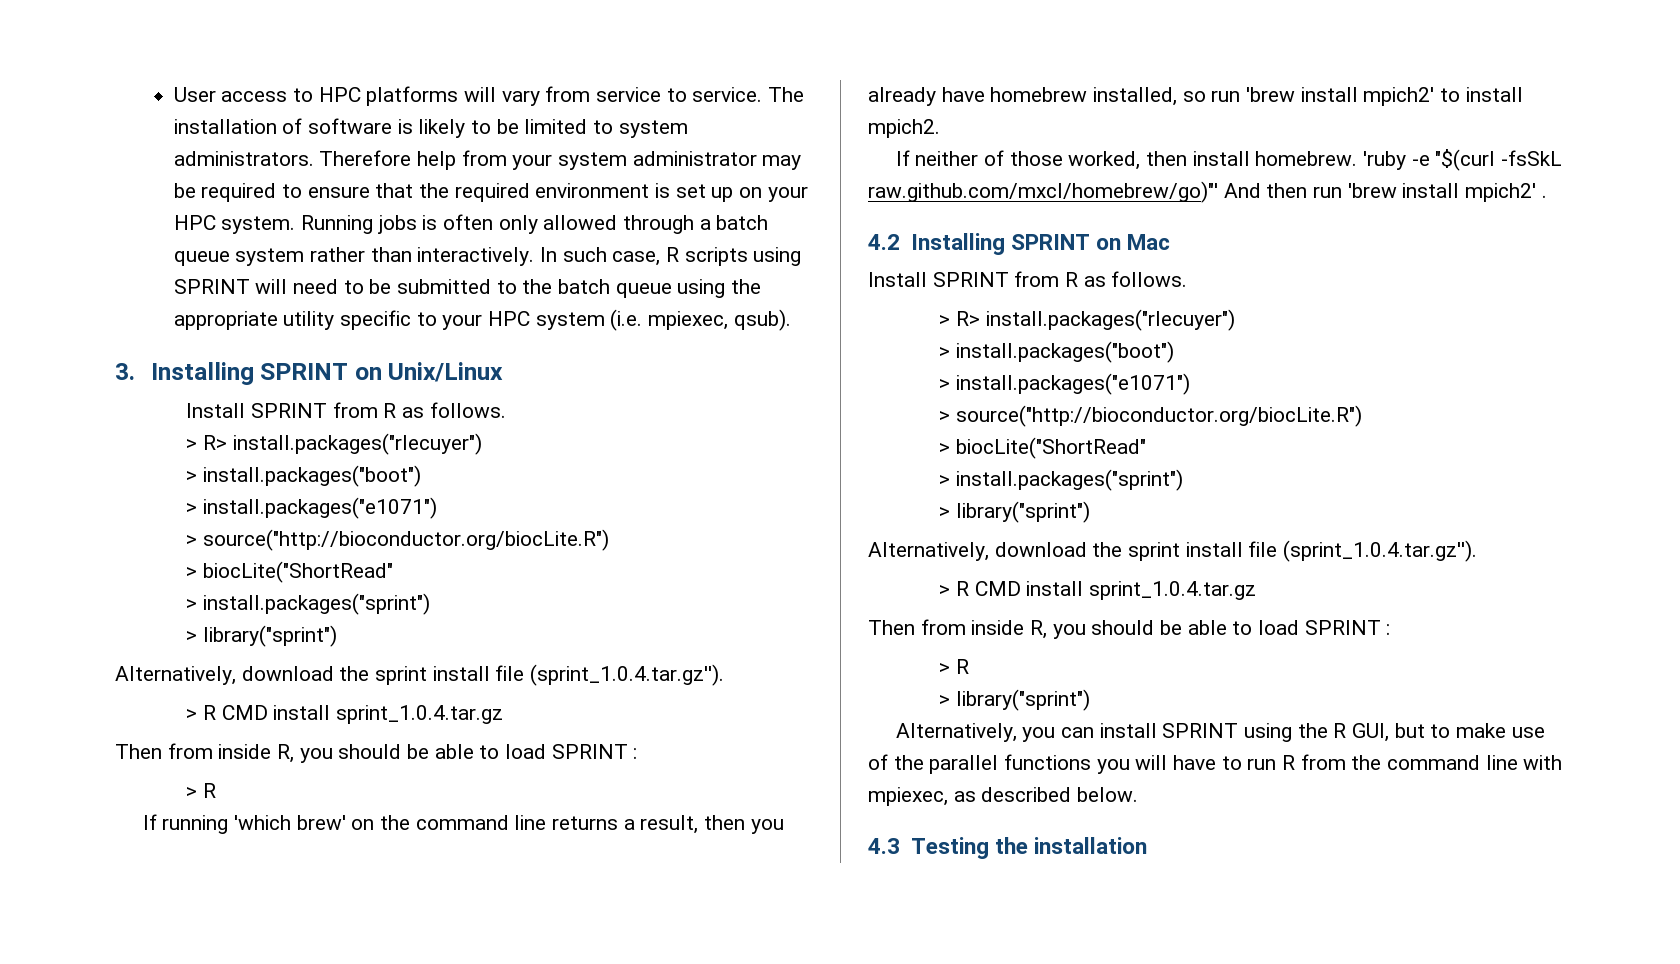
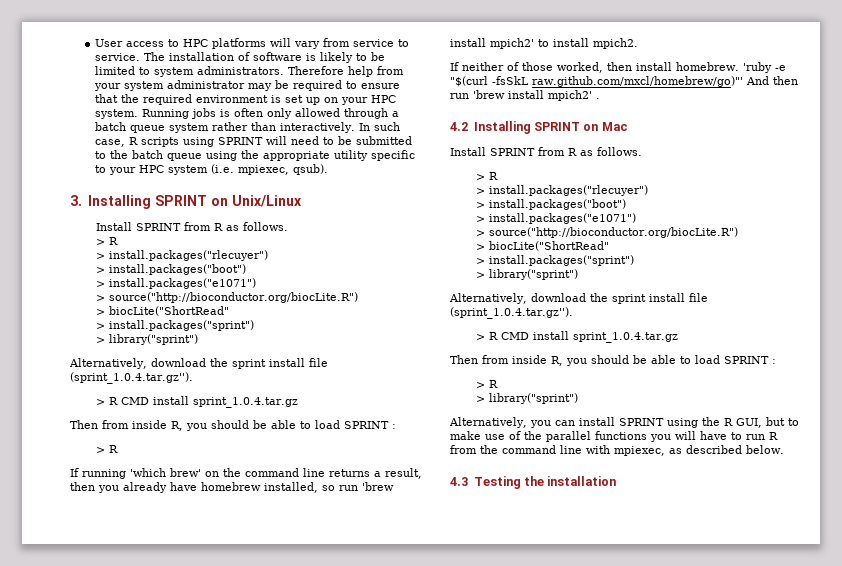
[202,435,227,450] R> -> [109,237,119,245] [96,253,106,259] R // >
[955,311,980,326] R> -> [489,172,499,180] [476,188,486,194] R // >

